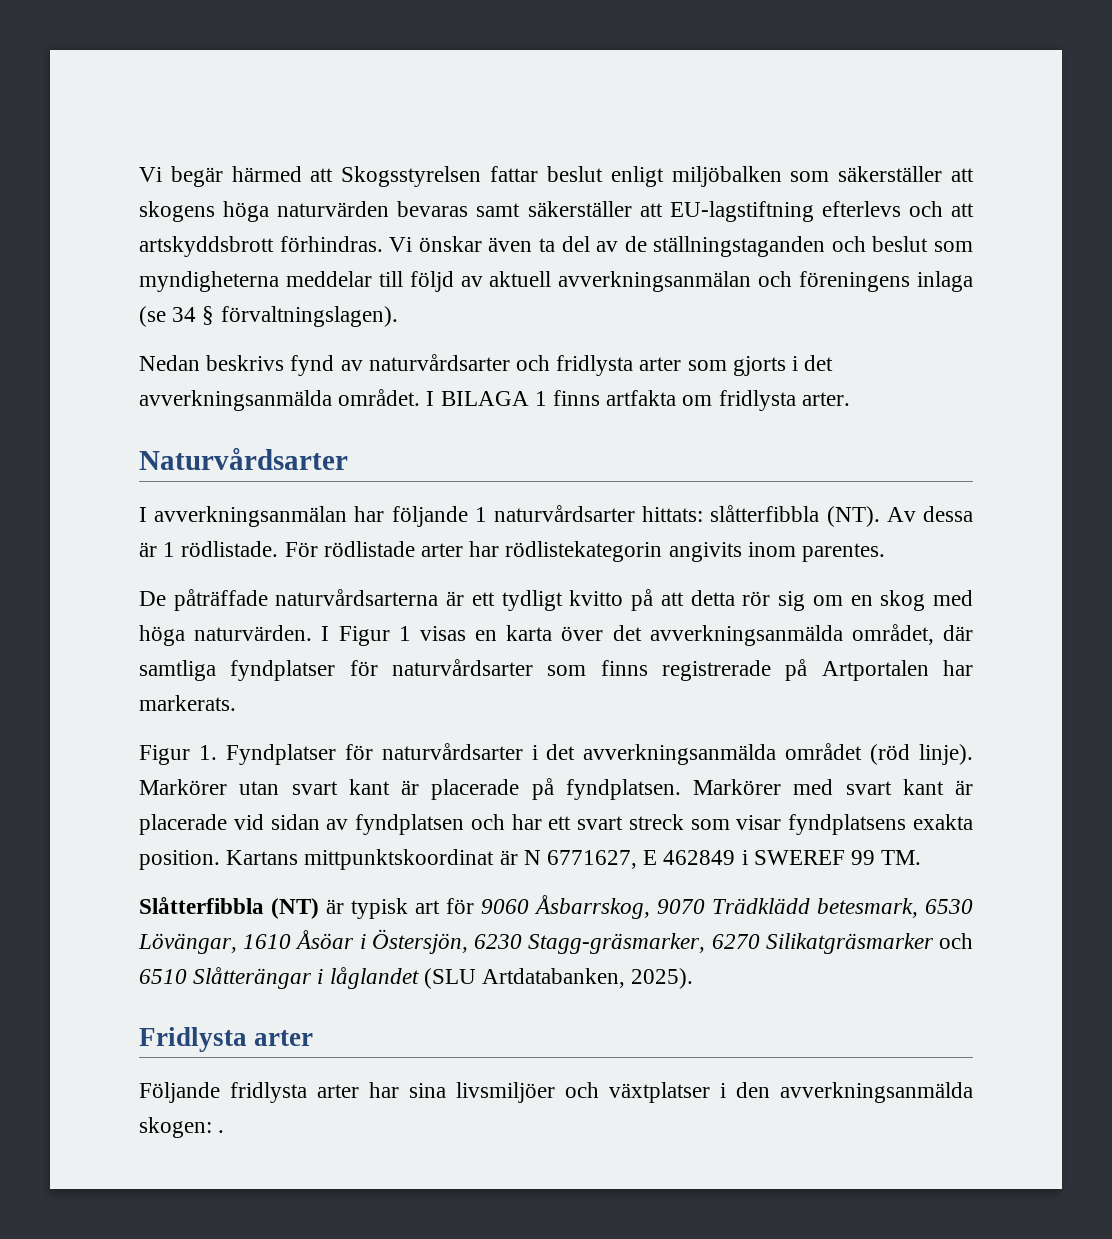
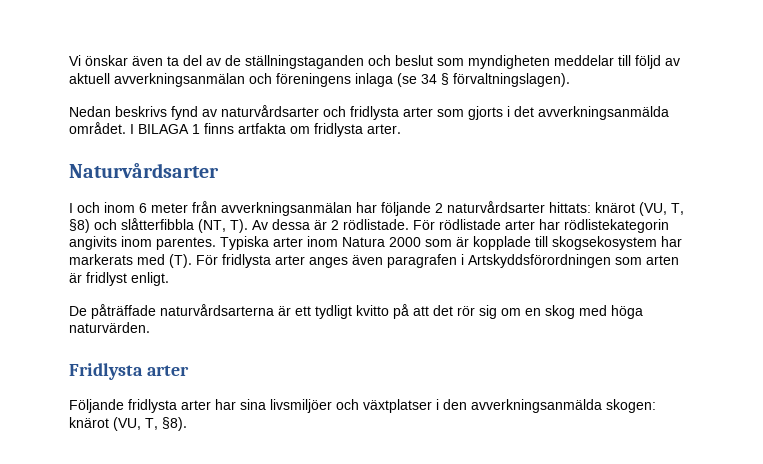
[139,166,974,187] [139,201,975,222] [139,236,413,257] Vi begär härmed att Skogsstyrelsen fattar beslut enligt miljöbalken som säkerställer att skogens höga naturvärden bevaras samt säkerställer att EU-lagstiftning efterlevs och att artskyddsbrott förhindras. Vi -> [69,55,81,66] Vi
[139,271,279,292] myndigheterna -> [468,55,550,69] myndigheten
(147, 514) none -> [77,201,217,213] och inom 6 meter från
[474,507,487,522] 1 -> [435,203,443,213] 2
[710,505,880,527] slåtterfibbla (NT). -> [595,202,684,216] [69,218,248,233] knärot (VU, T, §8) och slåtterfibbla (NT, T).
[163,542,176,557] 1 -> [331,220,339,230] 2
(886, 552) none -> [220,236,682,250] [69,254,679,268] [69,272,169,286] Typiska arter inom Natura 2000 som är kopplade till skogsekosystem har markerats med (T). För fridlysta arter anges även paragrafen i Artskyddsförordningen som arten är fridlyst enligt.
[690,590,735,606] detta -> [433,305,453,316] det
[321,624,973,646] [139,659,974,681] [139,695,236,711] [139,743,973,765] [139,778,973,800] [139,814,973,835] [139,849,922,870] [139,895,973,919] [138,929,973,954] [139,967,694,989] I Figur 1 visas en karta över det avverkningsanmälda området, där samtliga fyndplatser för naturvårdsarter som finns registrerade på Artportalen har markerats. // Figur 1. Fyndplatser för naturvårdsarter i det avverkningsanmälda området (röd linje). Markörer utan svart kant är placerade på fyndplatsen. Markörer med svart kant är placerade vid sidan av fyndplatsen och har ett svart streck som visar fyndplatsens exakta position. Kartans mittpunktskoordinat är N 6771627, E 462849 i SWEREF 99 TM. // Slåtterfibbla (NT) är typisk art för 9060 Åsbarrskog, 9070 Trädklädd betesmark, 6530 Lövängar, 1610 Åsöar i Östersjön, 6230 Stagg-gräsmarker, 6270 Silikatgräsmarker och 6510 Slåtterängar i låglandet (SLU Artdatabanken, 2025). -> (150, 327) none
[218,1130,225,1133] . -> [69,417,187,431] knärot (VU, T, §8).

